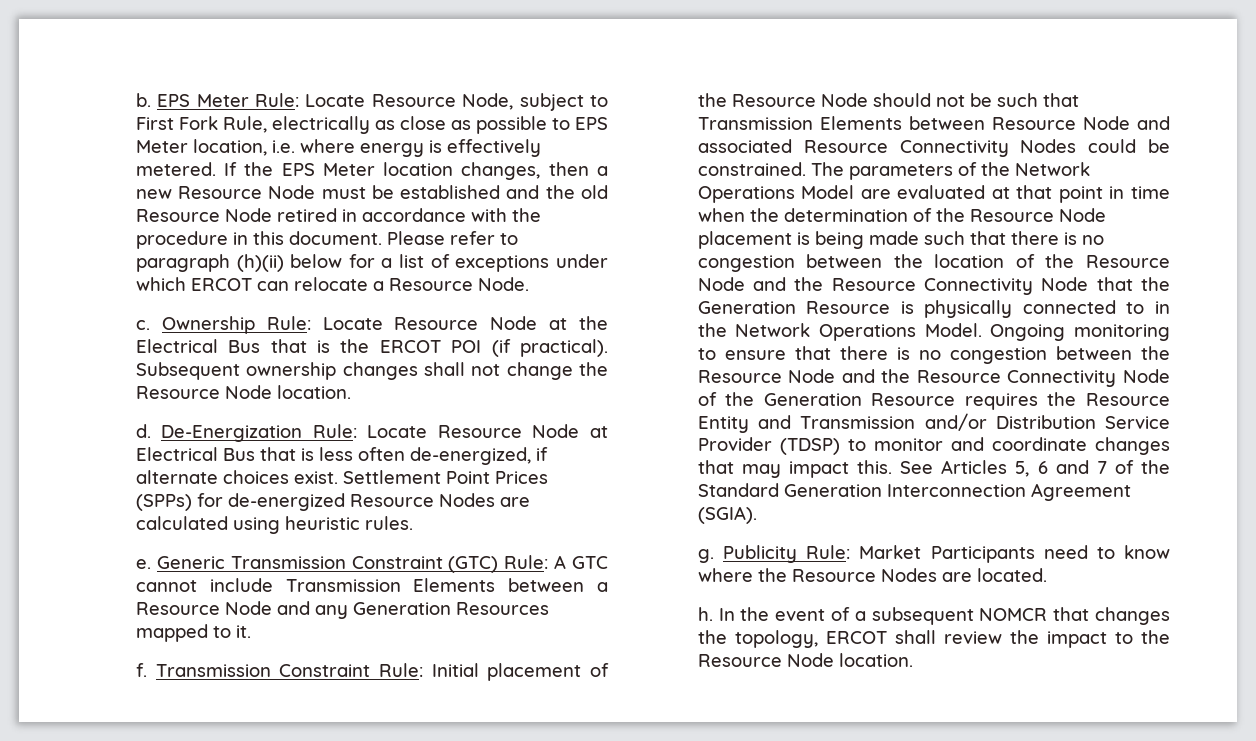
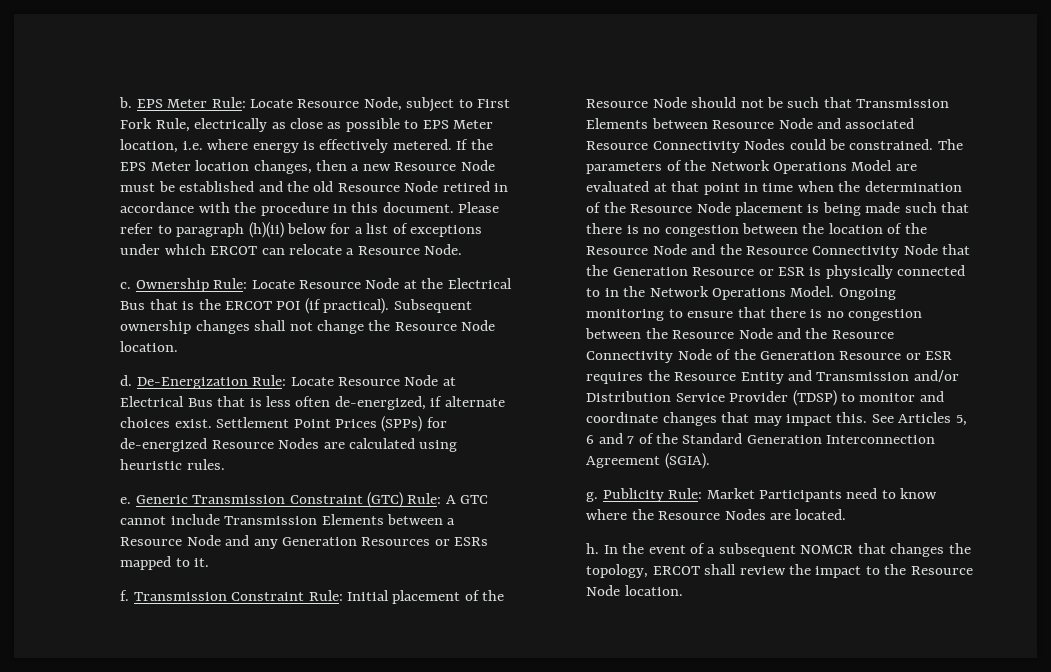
(549, 608) none -> [434,537,489,546] or ESRs
(891, 307) none -> [758,267,805,276] or ESR
(956, 399) none -> [905,351,953,360] or ESR

